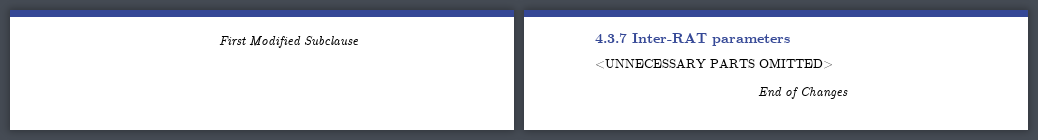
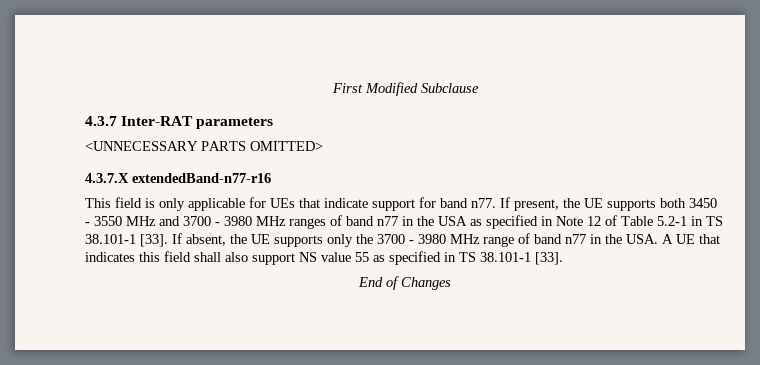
(833, 63) none -> [85,173,271,183] [85,197,717,211] [85,215,723,229] [85,233,720,247] [85,251,563,265] // 4.3.7.X extendedBand-n77-r16 // This field is only applicable for UEs that indicate support for band n77. If present, the UE supports both 3450 - 3550 MHz and 3700 - 3980 MHz ranges of band n77 in the USA as specified in Note 12 of Table 5.2-1 in TS 38.101-1 [33]. If absent, the UE supports only the 3700 - 3980 MHz range of band n77 in the USA. A UE that indicates this field shall also support NS value 55 as specified in TS 38.101-1 [33].

